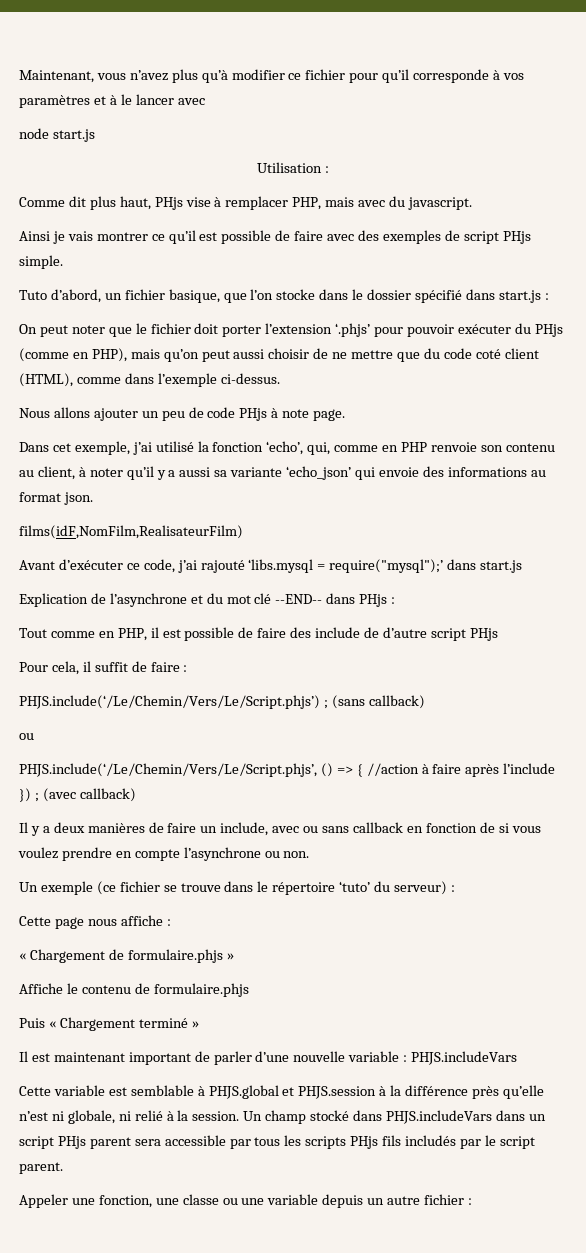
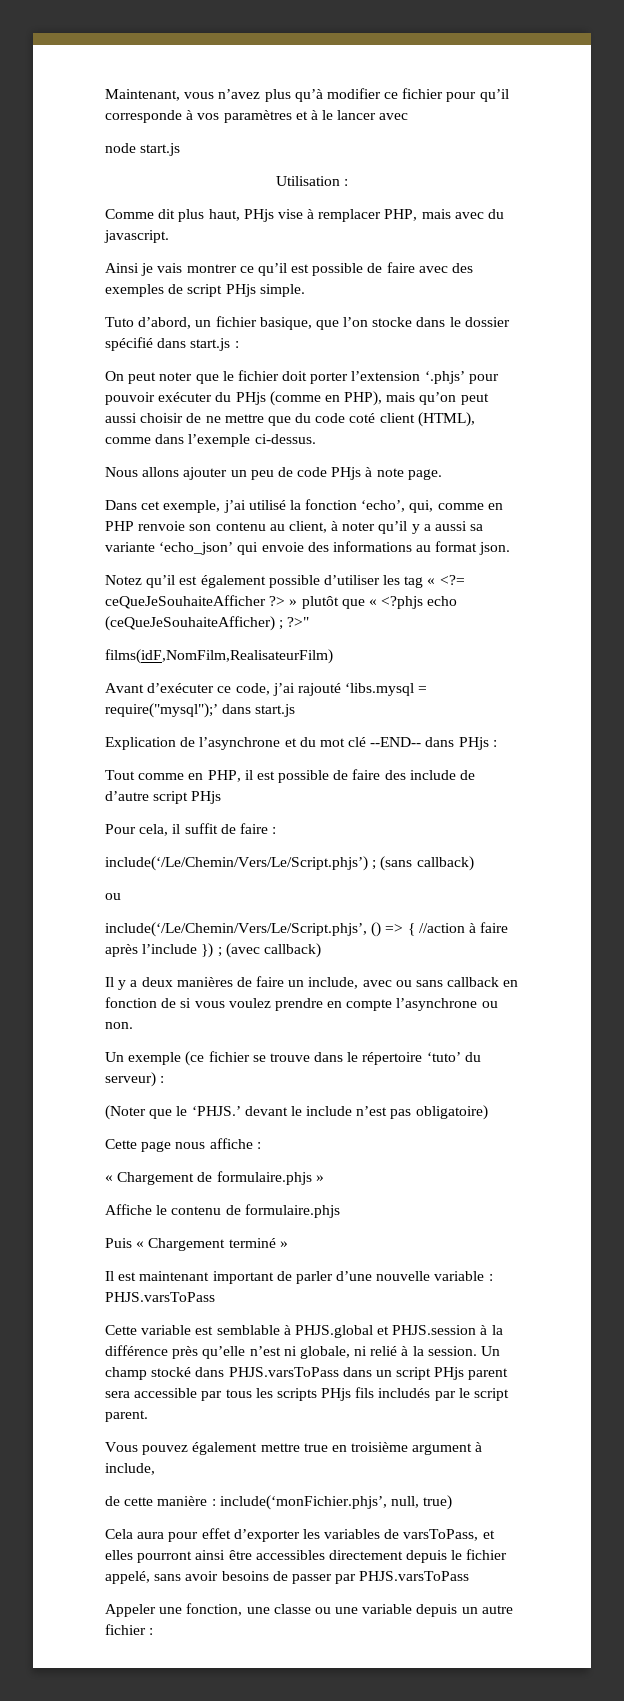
(93, 498) none -> [105,575,465,588] [105,595,458,609] [105,616,310,631] // Notez qu’il est également possible d’utiliser les tag « <?= ceQueJeSouhaiteAfficher ?> » plutôt que « <?phjs echo (ceQueJeSouhaiteAfficher) ; ?>"
[19,695,320,709] PHJS.include(‘/Le/Chemin/Vers/Le/Script.phjs’) -> [105,856,368,871] include(‘/Le/Chemin/Vers/Le/Script.phjs’)
[19,763,317,777] PHJS.include(‘/Le/Chemin/Vers/Le/Script.phjs’, -> [105,922,367,937] include(‘/Le/Chemin/Vers/Le/Script.phjs’,
(455, 888) none -> [105,1105,488,1120] // (Noter que le ‘PHJS.’ devant le include n’est pas obligatoire)
[411,1051,518,1065] PHJS.includeVars -> [105,1292,215,1302] PHJS.varsToPass
[385,1110,492,1124] PHJS.includeVars -> [228,1367,339,1377] PHJS.varsToPass
(63, 1168) none -> [105,1442,483,1455] [105,1463,155,1475] [105,1495,453,1510] [105,1528,495,1542] [105,1549,508,1563] [105,1571,470,1584] // Vous pouvez également mettre true en troisième argument à include, // de cette manière : include(‘monFichier.phjs’, null, true) // Cela aura pour effet d’exporter les variables de varsToPass, et elles pourront ainsi être accessibles directement depuis le fichier appelé, sans avoir besoins de passer par PHJS.varsToPass

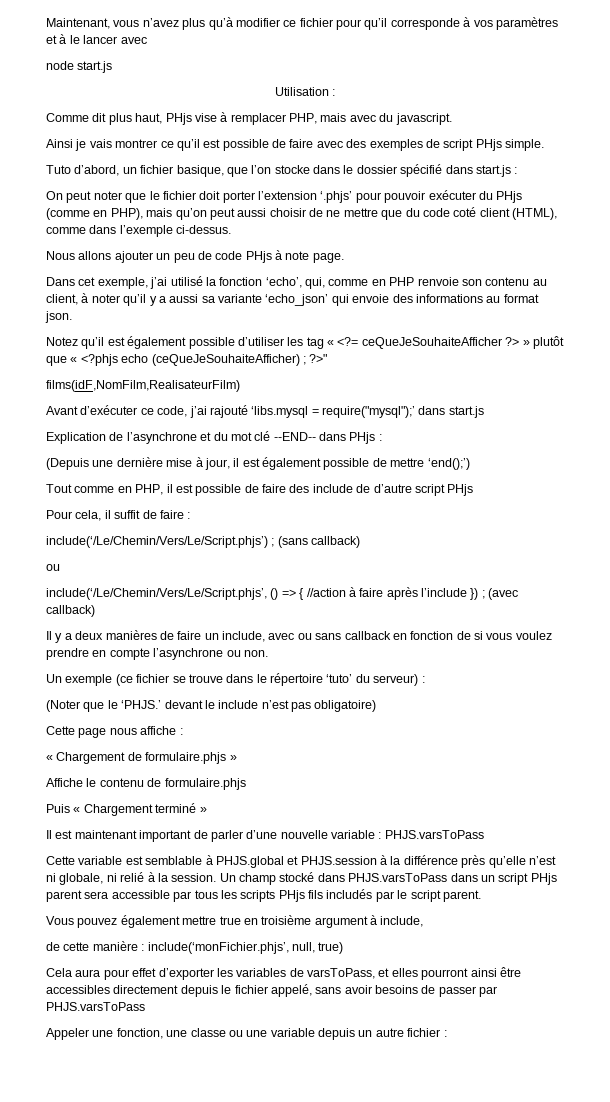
(497, 743) none -> [46,457,470,470] // (Depuis une dernière mise à jour, il est également possible de mettre ‘end();’)

